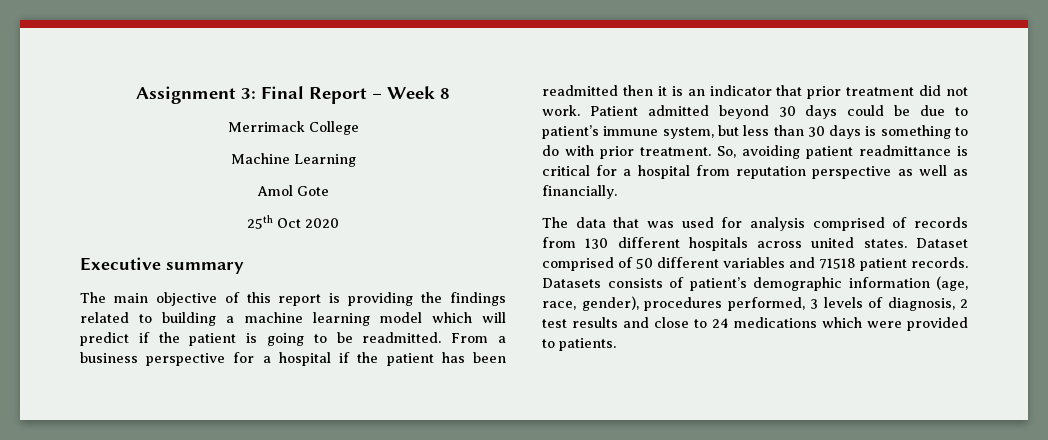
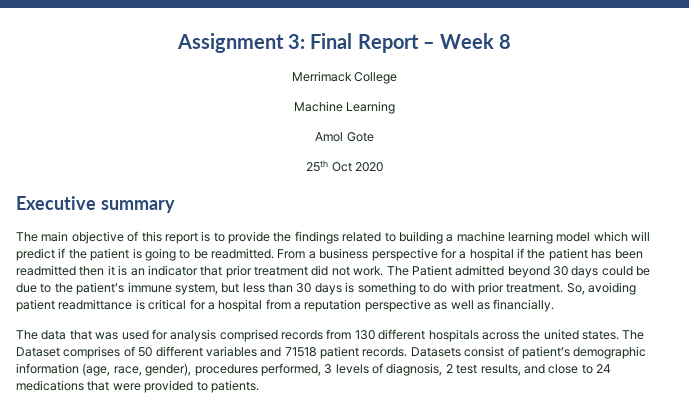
[348,292,414,306] providing -> [213,231,270,244] to provide
(580, 110) none -> [386,266,409,276] The
(969, 111) none -> [54,283,73,293] the
(730, 170) none -> [294,302,301,310] a
[892,217,908,228] of -> (278, 335) none
(803, 244) none -> [522,330,541,340] the
[916,238,968,248] [542,257,614,271] Dataset comprised -> [622,330,645,340] [16,346,121,359] The Dataset comprises
[607,278,663,288] consists -> [464,346,505,357] consist
[572,317,618,328] results -> [480,364,521,376] results,
[822,317,862,328] which -> [87,381,110,391] that

